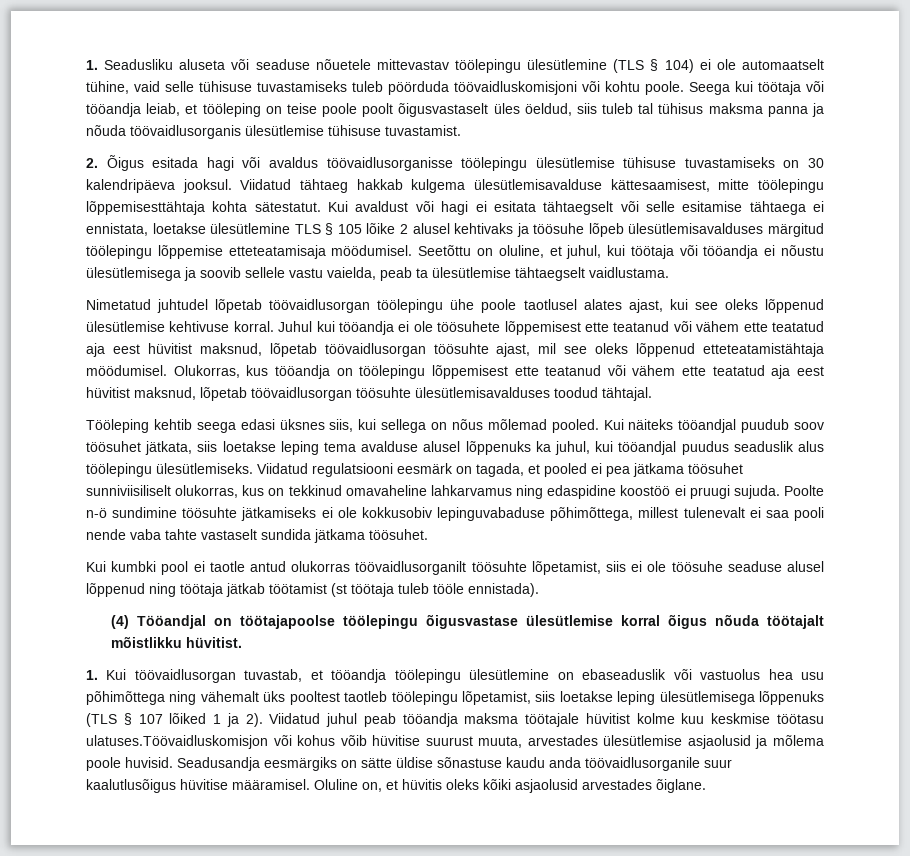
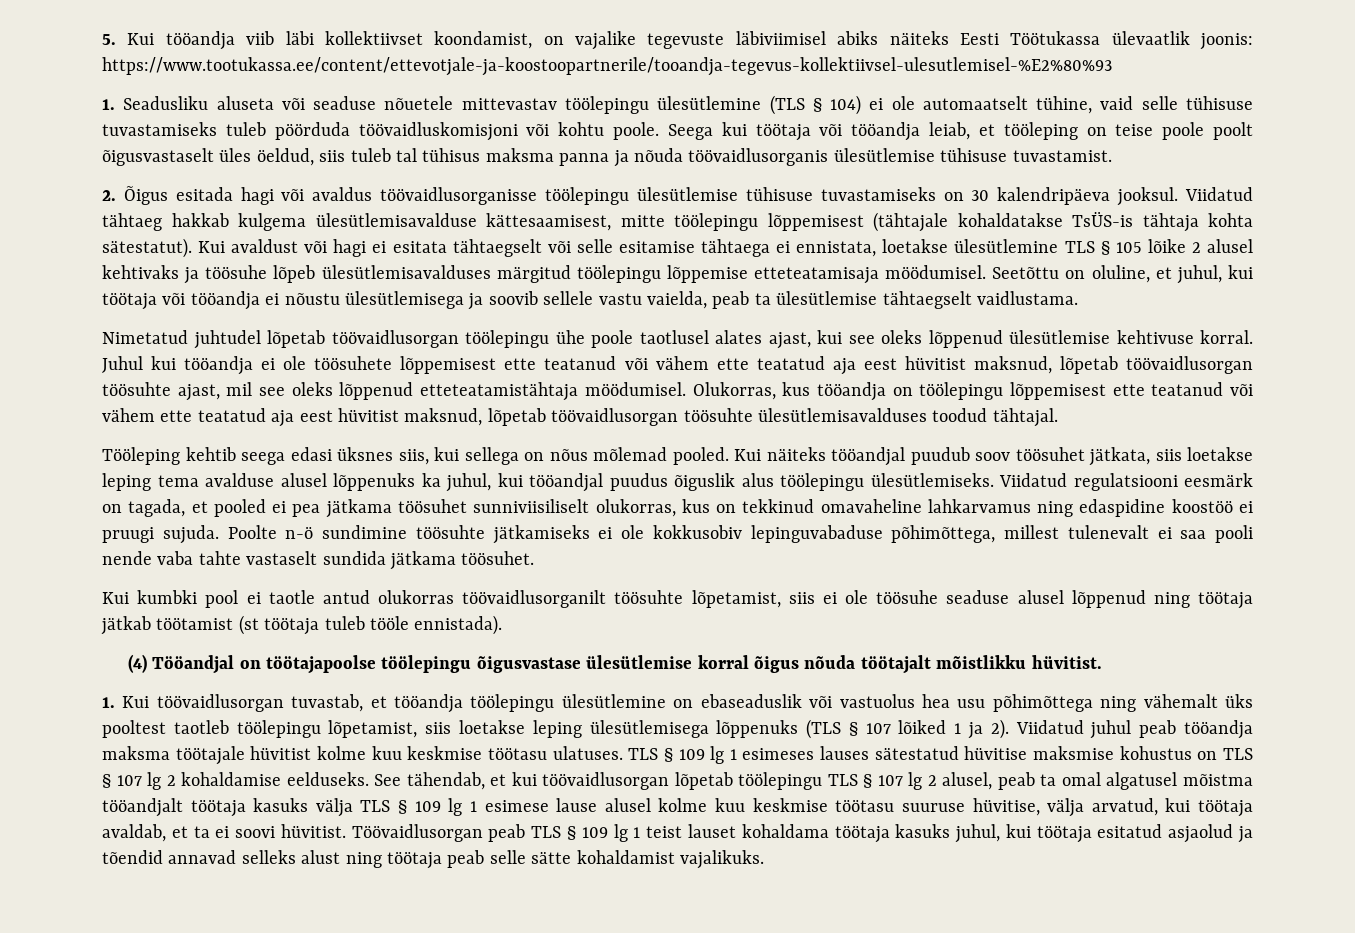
(86, 65) none -> [102,31,1253,50] [102,57,1112,76] 5. Kui tööandja viib läbi kollektiivset koondamist, on vajalike tegevuste läbiviimisel abiks näiteks Eesti Töötukassa ülevaatlik joonis: https://www.tootukassa.ee/content/ettevotjale-ja-koostoopartnerile/tooandja-tegevus-kollektiivsel-ulesutlemisel-%E2%80%93 //
[86,201,321,215] lõppemisesttähtaja kohta sätestatut. -> [767,211,1253,232] [102,238,192,258] lõppemisest (tähtajale kohaldatakse TsÜS-is tähtaja kohta sätestatut).
[733,441,794,452] seaduslik -> [674,473,735,491] õiguslik
[86,735,824,749] [86,757,732,771] [86,779,706,793] ulatuses.Töövaidluskomisjon või kohus võib hüvitise suurust muuta, arvestades ülesütlemise asjaolusid ja mõlema poole huvisid. Seadusandja eesmärgiks on sätte üldise sõnastuse kaudu anda töövaidlusorganile suur kaalutlusõigus hüvitise määramisel. Oluline on, et hüvitis oleks kõiki asjaolusid arvestades õiglane. -> [552,746,1253,764] [102,772,1253,790] [102,798,1253,817] [102,824,1253,843] [102,850,764,869] ulatuses. TLS § 109 lg 1 esimeses lauses sätestatud hüvitise maksmise kohustus on TLS § 107 lg 2 kohaldamise eelduseks. See tähendab, et kui töövaidlusorgan lõpetab töölepingu TLS § 107 lg 2 alusel, peab ta omal algatusel mõistma tööandjalt töötaja kasuks välja TLS § 109 lg 1 esimese lause alusel kolme kuu keskmise töötasu suuruse hüvitise, välja arvatud, kui töötaja avaldab, et ta ei soovi hüvitist. Töövaidlusorgan peab TLS § 109 lg 1 teist lauset kohaldama töötaja kasuks juhul, kui töötaja esitatud asjaolud ja tõendid annavad selleks alust ning töötaja peab selle sätte kohaldamist vajalikuks.

